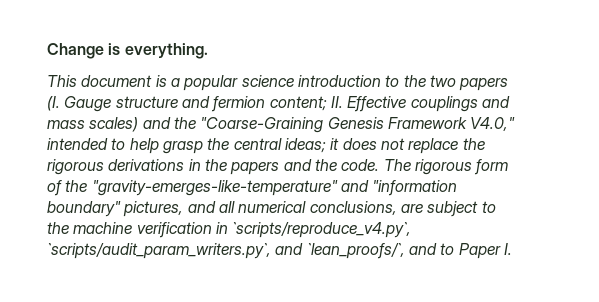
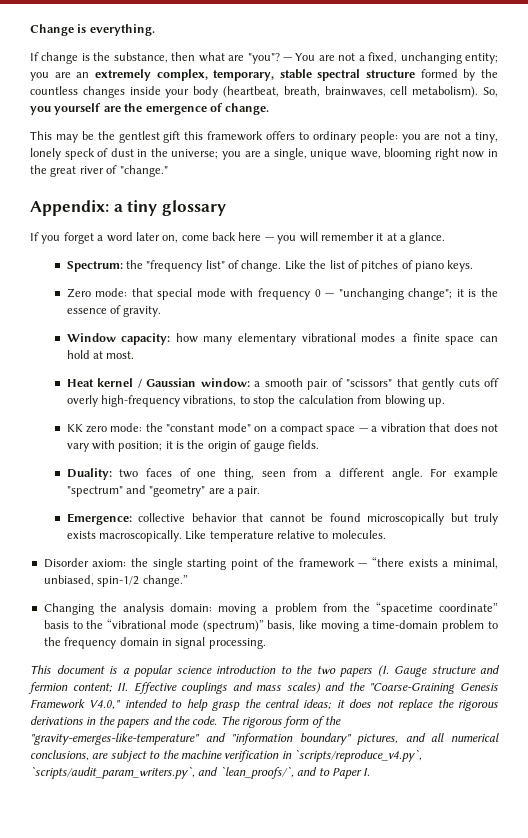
(208, 51) none -> [30,52,498,64] [30,69,498,81] [30,86,499,98] [30,103,270,115] [30,131,498,143] [30,148,498,160] [30,165,168,177] [30,200,226,216] [30,232,446,244] [66,260,474,272] [66,288,498,300] [66,305,162,317] [66,333,498,345] [66,350,135,359] [66,378,500,390] [66,395,445,407] [66,423,498,435] [66,440,319,452] [66,468,498,480] [66,485,261,497] [66,513,499,525] [66,530,386,542] [43,557,498,570] [43,575,188,587] [43,602,498,615] [43,619,498,632] [43,637,266,649] // If change is the substance, then what are "you"? — You are not a fixed, unchanging entity; you are an extremely complex, temporary, stable spectral structure formed by the countless changes inside your body (heartbeat, breath, brainwaves, cell metabolism). So, you yourself are the emergence of change. // This may be the gentlest gift this framework offers to ordinary people: you are not a tiny, lonely speck of dust in the universe; you are a single, unique wave, blooming right now in the great river of "change." // Appendix: a tiny glossary // If you forget a word later on, come back here — you will remember it at a glance. // Spectrum: the "frequency list" of change. Like the list of pitches of piano keys. // Zero mode: that special mode with frequency 0 — "unchanging change"; it is the essence of gravity. // Window capacity: how many elementary vibrational modes a finite space can hold at most. // Heat kernel / Gaussian window: a smooth pair of "scissors" that gently cuts off overly high-frequency vibrations, to stop the calculation from blowing up. // KK zero mode: the "constant mode" on a compact space — a vibration that does not vary with position; it is the origin of gauge fields. // Duality: two faces of one thing, seen from a different angle. For example "spectrum" and "geometry" are a pair. // Emergence: collective behavior that cannot be found microscopically but truly exists macroscopically. Like temperature relative to molecules. // Disorder axiom: the single starting point of the framework — “there exists a minimal, unbiased, spin-1/2 change.” // Changing the analysis domain: moving a problem from the “spacetime coordinate” basis to the “vibrational mode (spectrum)” basis, like moving a time-domain problem to the frequency domain in signal processing.

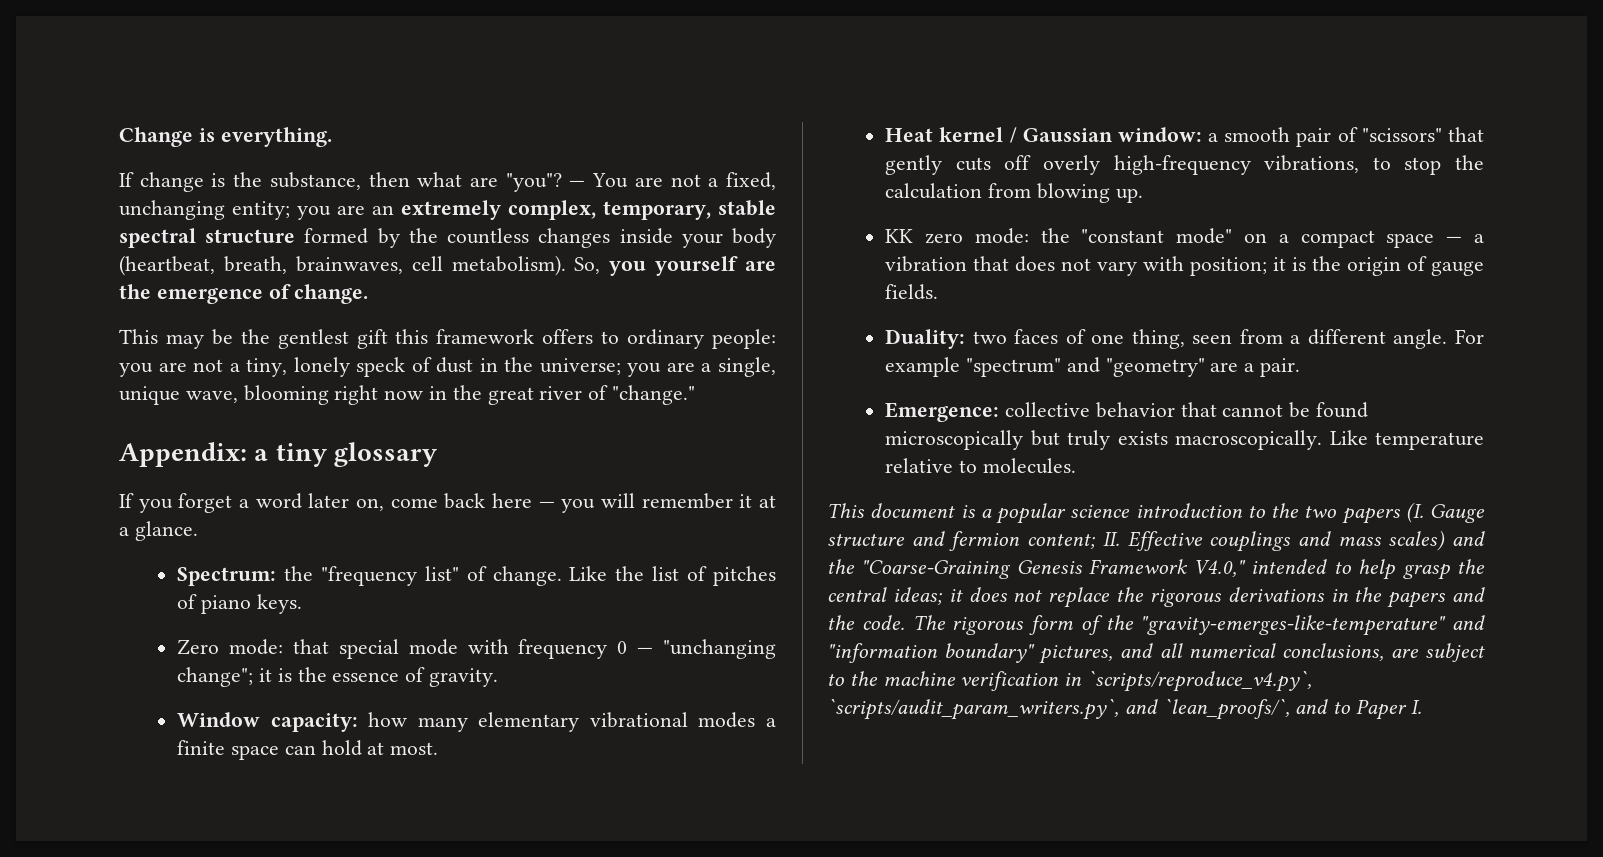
[43,557,498,570] [43,575,188,587] [43,602,498,615] [43,619,498,632] [43,637,266,649] // Disorder axiom: the single starting point of the framework — “there exists a minimal, unbiased, spin-1/2 change.” // Changing the analysis domain: moving a problem from the “spacetime coordinate” basis to the “vibrational mode (spectrum)” basis, like moving a time-domain problem to the frequency domain in signal processing. -> (1076, 466) none

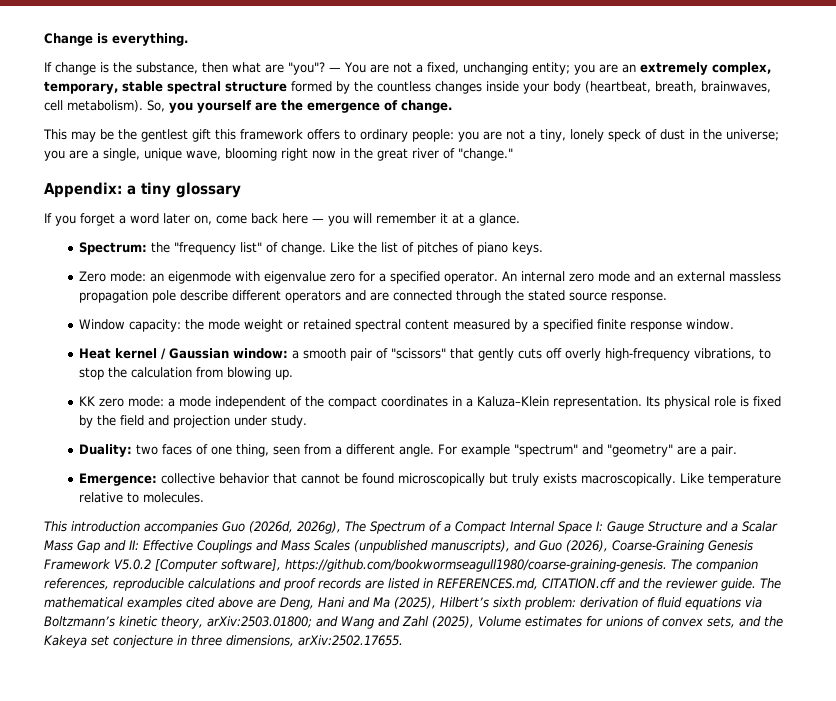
[292,639,776,659] [177,667,498,687] [177,712,776,732] [177,740,439,760] that special mode with frequency 0 — "unchanging change"; it is the essence of gravity. // Window capacity: how many elementary vibrational modes a finite space can hold at most. -> [150,271,782,284] [79,290,668,303] [79,319,735,332] an eigenmode with eigenvalue zero for a specified operator. An internal zero mode and an external massless propagation pole describe different operators and are connected through the stated source response. // Window capacity: the mode weight or retained spectral content measured by a specified finite response window.
[1040,228,1484,248] [885,256,1485,276] [885,284,939,300] the "constant mode" on a compact space — a vibration that does not vary with position; it is the origin of gauge fields. -> [168,396,782,409] [79,415,308,428] a mode independent of the compact coordinates in a Kaluza–Klein representation. Its physical role is fixed by the field and projection under study.
[870,502,1485,524] [827,530,1485,552] [827,559,1485,580] [827,587,1485,608] [827,615,1485,636] [827,643,1485,664] [827,670,1313,692] [827,698,1422,720] document is a popular science introduction to the two papers (I. Gauge structure and fermion content; II. Effective couplings and mass scales) and the "Coarse-Graining Genesis Framework V4.0," intended to help grasp the central ideas; it does not replace the rigorous derivations in the papers and the code. The rigorous form of the "gravity-emerges-like-temperature" and "information boundary" pictures, and all numerical conclusions, are subject to the machine verification in `scripts/reproduce_v4.py`, `scripts/audit_param_writers.py`, and `lean_proofs/`, and to Paper I. -> [71,521,778,534] [44,540,753,553] [44,559,758,572] [44,578,781,591] [44,597,762,610] [44,616,783,629] [44,635,403,648] introduction accompanies Guo (2026d, 2026g), The Spectrum of a Compact Internal Space I: Gauge Structure and a Scalar Mass Gap and II: Effective Couplings and Mass Scales (unpublished manuscripts), and Guo (2026), Coarse-Graining Genesis Framework V5.0.2 [Computer software], https://github.com/bookwormseagull1980/coarse-graining-genesis. The companion references, reproducible calculations and proof records are listed in REFERENCES.md, CITATION.cff and the reviewer guide. The mathematical examples cited above are Deng, Hani and Ma (2025), Hilbert’s sixth problem: derivation of fluid equations via Boltzmann’s kinetic theory, arXiv:2503.01800; and Wang and Zahl (2025), Volume estimates for unions of convex sets, and the Kakeya set conjecture in three dimensions, arXiv:2502.17655.

